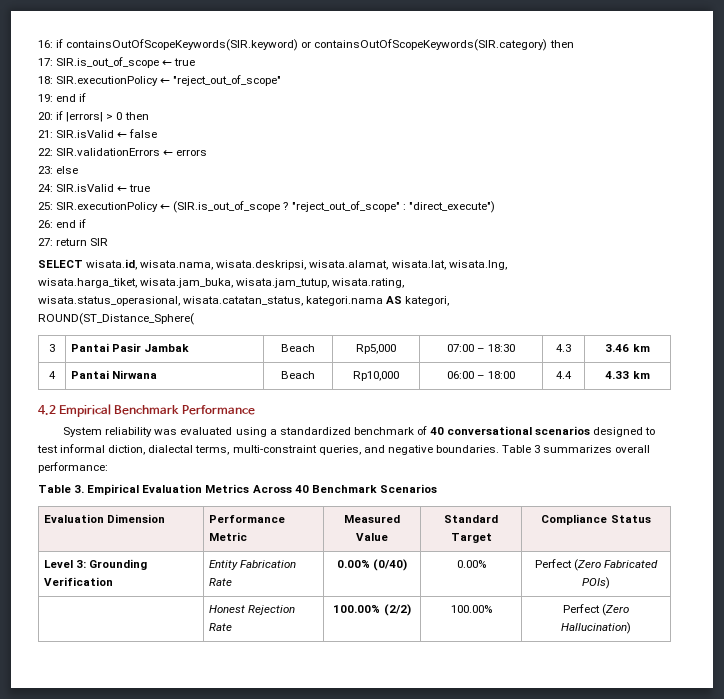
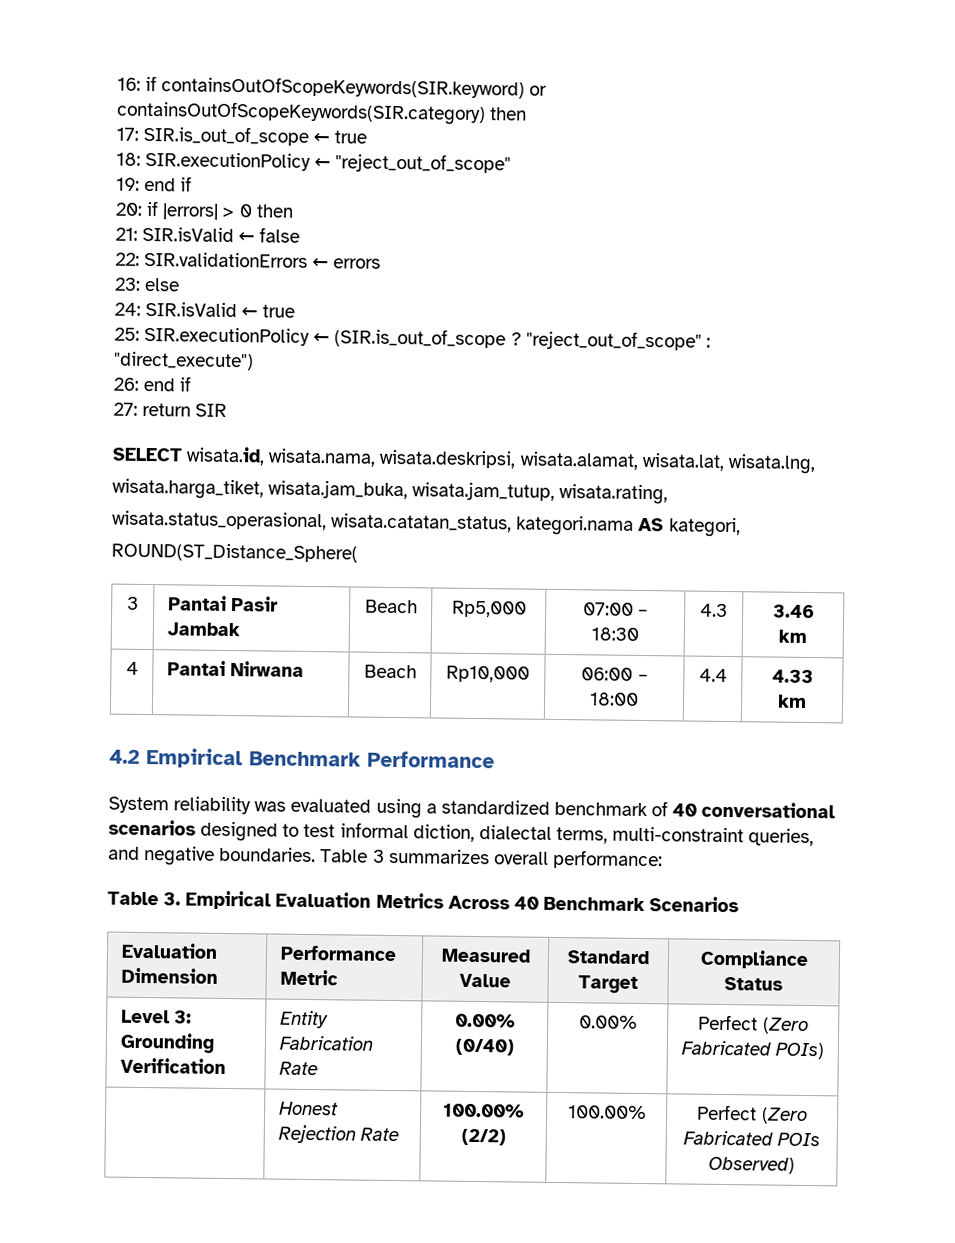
[561,622,631,634] Hallucination) -> [682,1130,821,1147] [708,1156,795,1174] Fabricated POIs Observed)

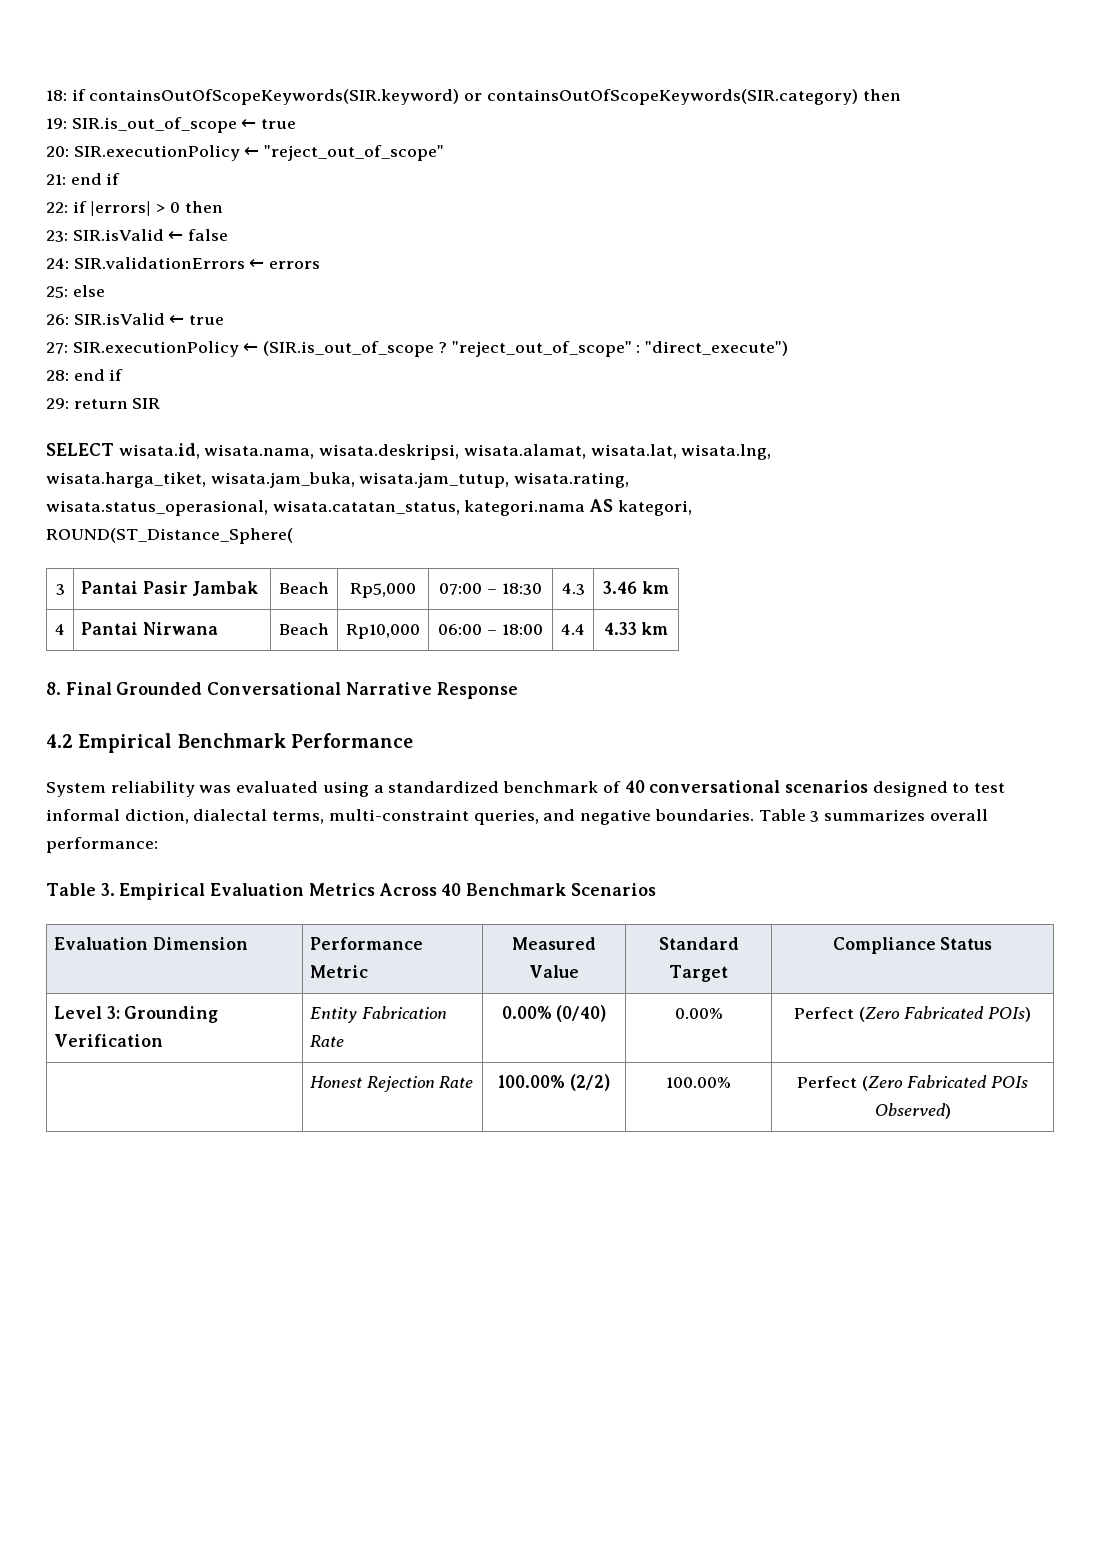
[117,77,141,91] 16: -> [46,90,67,101] 18:
[116,127,139,141] 17: -> [46,118,67,129] 19:
[116,152,141,166] 18: -> [46,146,69,157] 20:
[116,176,193,192] [115,202,143,216] 19: end if // 20: -> [46,173,121,185] [46,202,68,213] 21: end if // 22:
[115,227,138,241] 21: -> [46,230,68,242] 23:
[115,252,140,266] 22: -> [46,258,69,269] 24:
[114,277,141,291] 23: -> [46,286,68,298] 25:
[114,302,141,316] 24: -> [46,314,69,325] 26:
[114,327,140,341] 25: -> [46,342,68,354] 27:
[113,376,192,392] [113,402,138,416] 26: end if // 27: -> [46,369,124,381] [46,398,69,409] 28: end if // 29:
(807, 701) none -> [46,682,518,699] // 8. Final Grounded Conversational Narrative Response

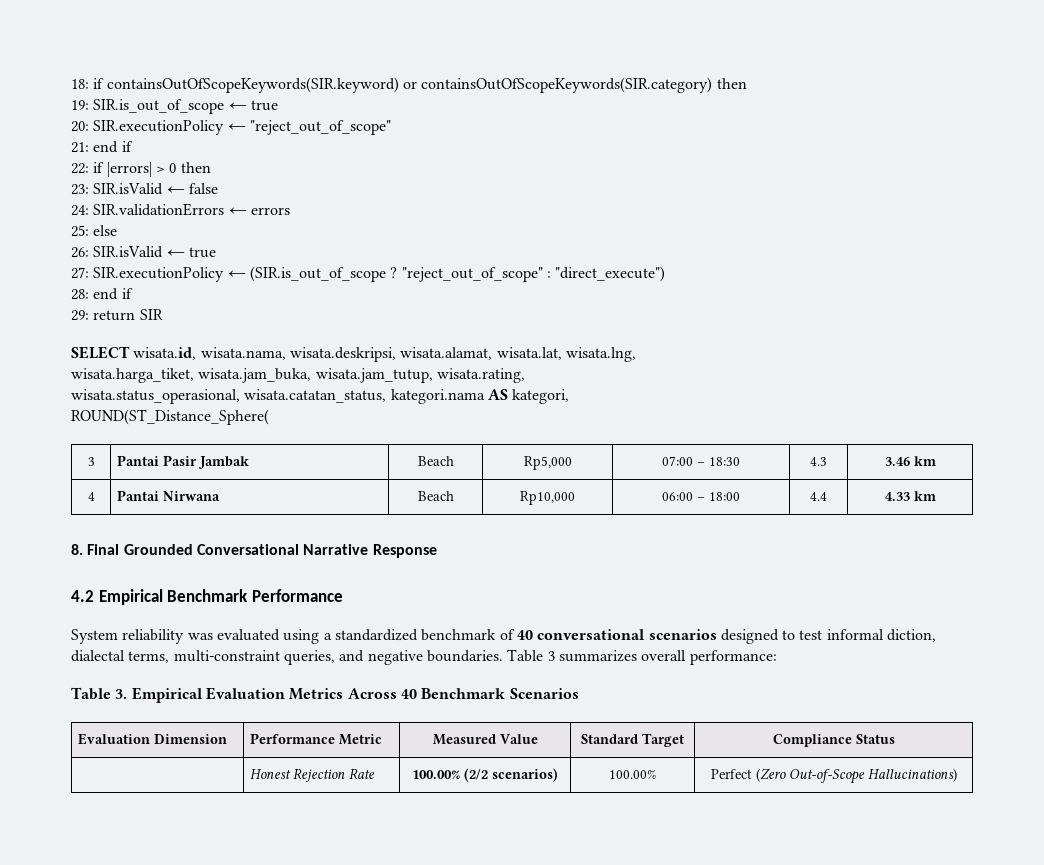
[54,1006,219,1023] [54,1034,164,1047] [310,1006,447,1023] [310,1035,345,1047] [501,1005,607,1022] [674,1008,723,1019] [794,1006,1031,1022] // Level 3: Grounding Verification | Entity Fabrication Rate | 0.00% (0/40) | 0.00% | Perfect (Zero Fabricated POIs) -> (895, 739) none
[569,1074,610,1091] (2/2) -> [463,768,558,782] (2/2 scenarios)
[906,1075,1028,1088] [874,1103,951,1119] Fabricated POIs Observed) -> [788,768,957,784] Out-of-Scope Hallucinations)

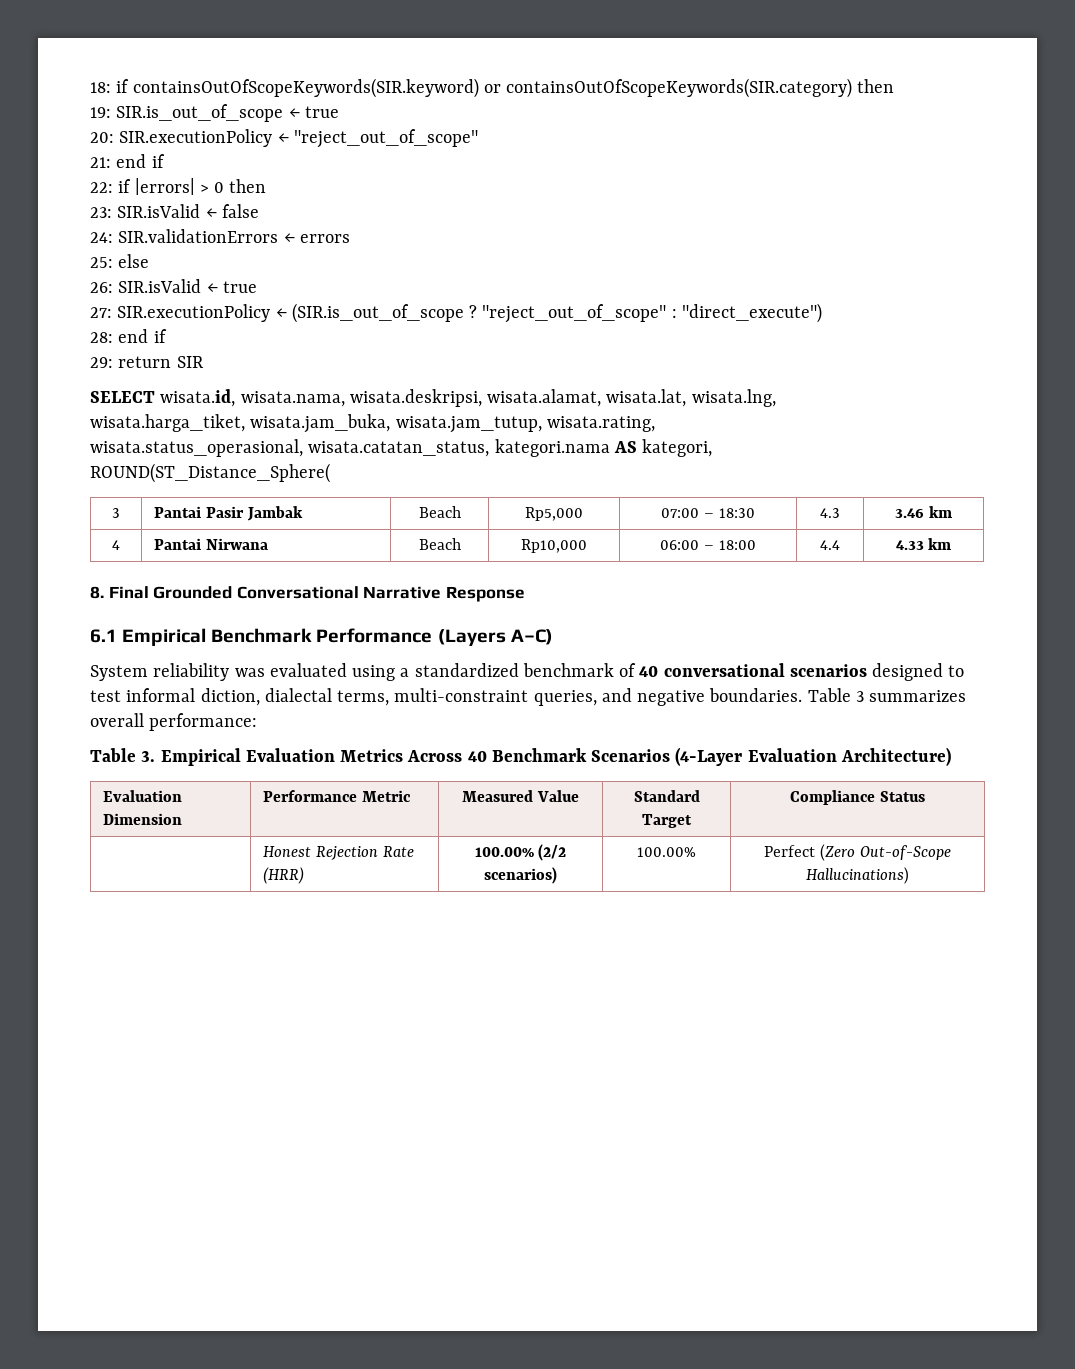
[71,590,94,602] 4.2 -> [90,629,117,643] 6.1
(343, 595) none -> [437,629,553,646] (Layers A–C)
(579, 693) none -> [675,747,951,766] (4-Layer Evaluation Architecture)
(375, 773) none -> [263,867,305,884] (HRR)

